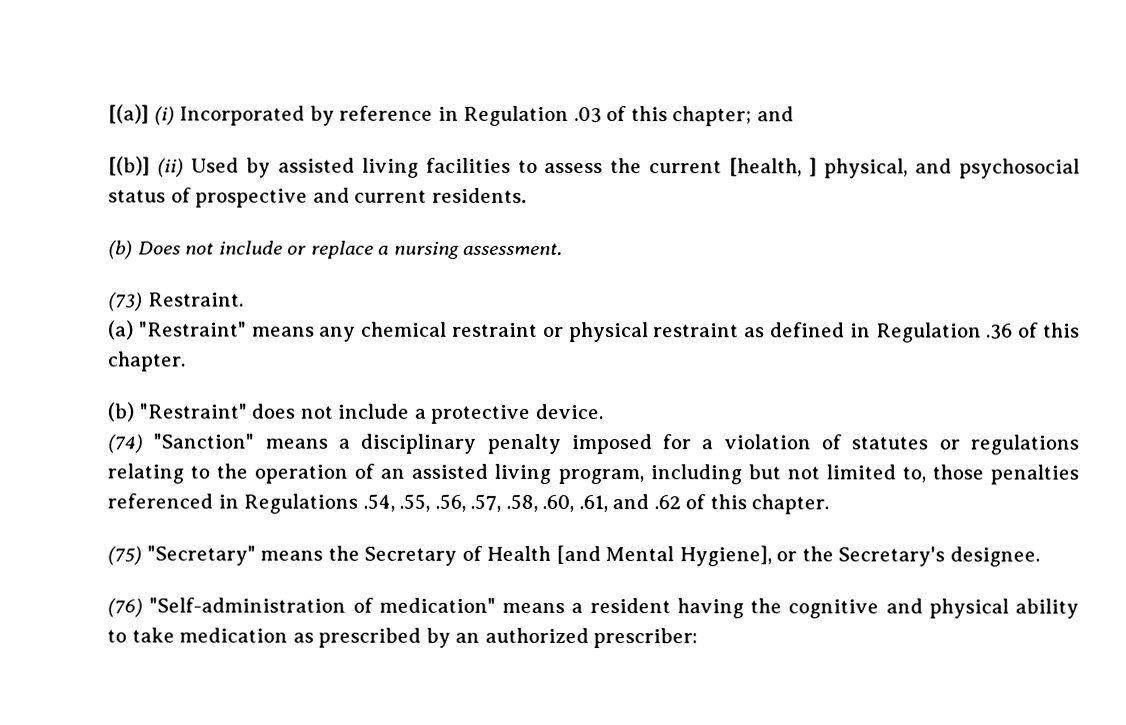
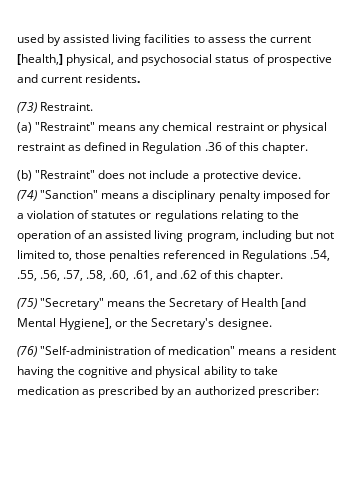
[108,104,794,127] [108,156,239,178] [(a)] (i) Incorporated by reference in Regulation .03 of this chapter; and // [(b)] (ii) Used -> [17,34,44,43] used
[729,157,818,177] [health, ] -> [17,54,63,65] [health,]
[108,240,564,260] // (b) Does not include or replace a nursing assessment. -> (141, 78) none

